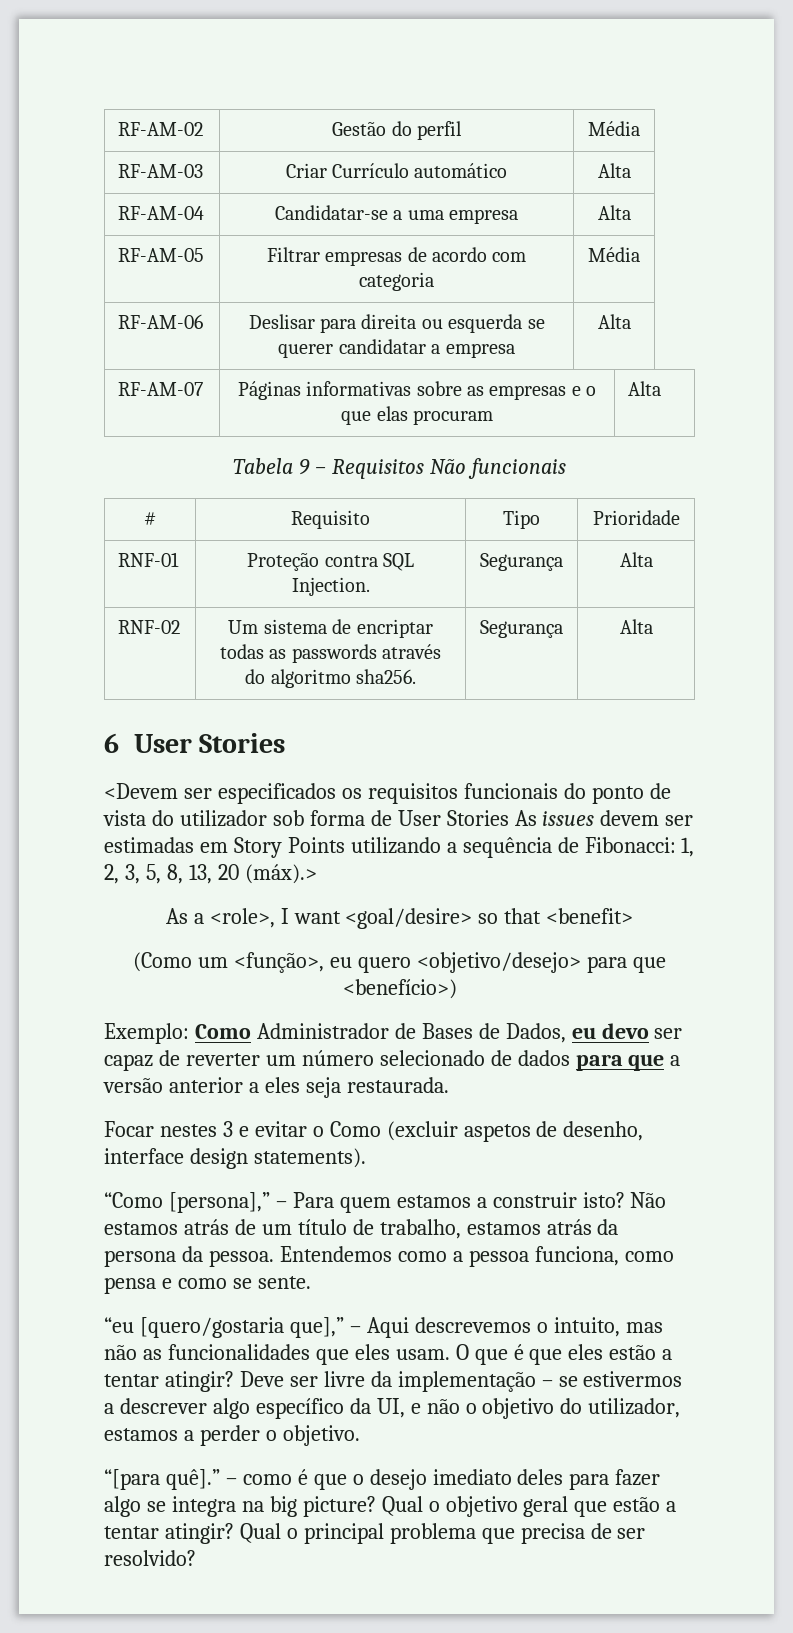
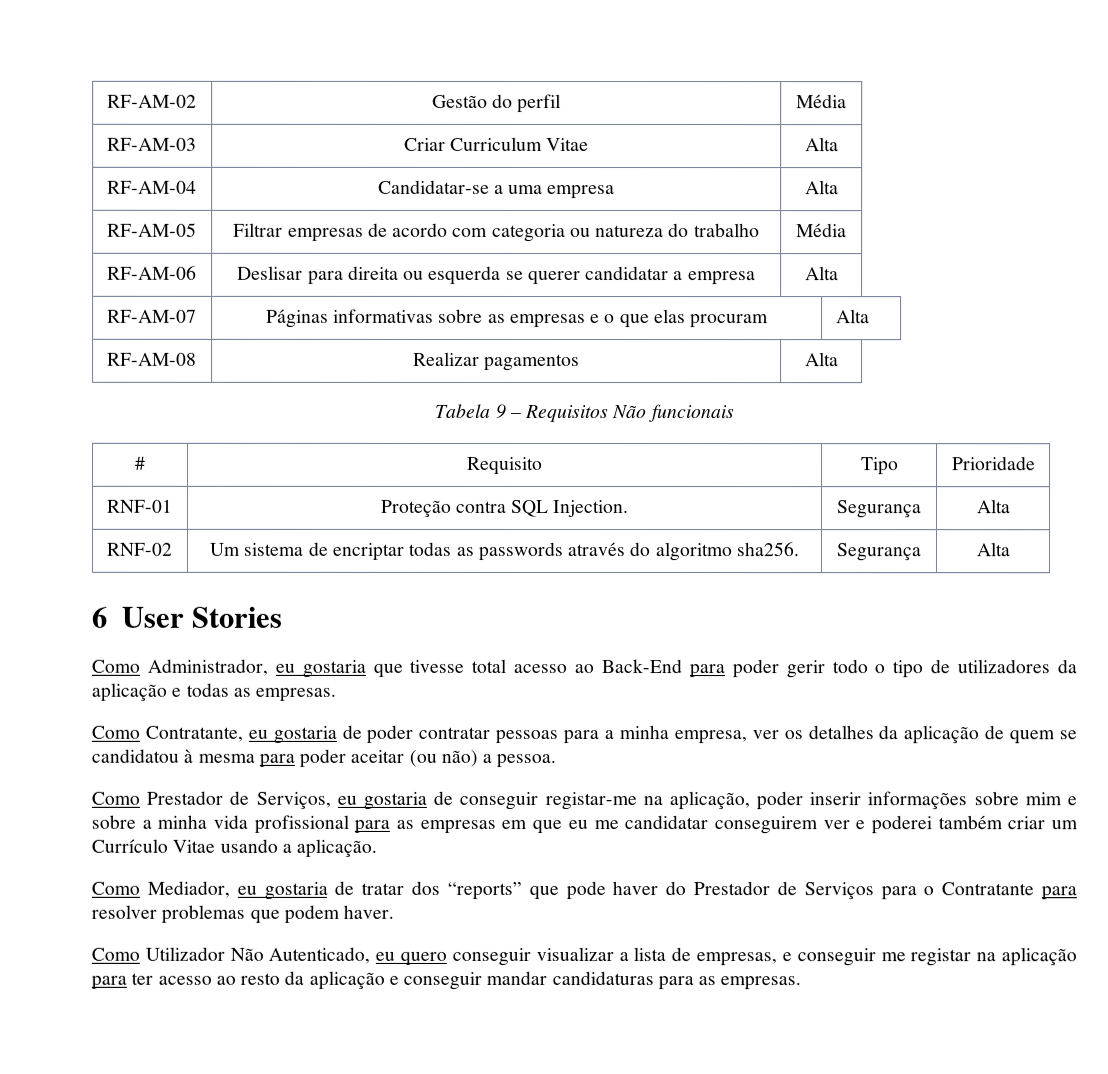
[332,163,508,178] Currículo automático -> [450,136,590,152] Curriculum Vitae
(434, 281) none -> [569,223,760,238] ou natureza do trabalho
(662, 388) none -> [106,352,197,366] [412,351,581,372] [804,352,839,367] // RF-AM-08 | Realizar pagamentos | Alta
[104,783,671,804] [103,810,694,827] [104,837,695,858] [104,864,317,884] [165,908,634,929] [133,952,666,973] [342,979,457,999] [104,1023,683,1044] [104,1050,681,1071] [103,1077,449,1098] [104,1121,644,1142] [104,1148,366,1169] [104,1192,667,1213] [104,1219,619,1239] [104,1246,674,1267] [104,1276,311,1294] [104,1317,663,1338] [104,1344,673,1365] [104,1371,683,1392] [104,1398,681,1419] [104,1425,360,1446] [104,1469,661,1490] [104,1496,677,1517] [104,1523,646,1544] [104,1550,196,1566] <Devem ser especificados os requisitos funcionais do ponto de vista do utilizador sob forma de User Stories As issues devem ser estimadas em Story Points utilizando a sequência de Fibonacci: 1, 2, 3, 5, 8, 13, 20 (máx).> // As a <role>, I want <goal/desire> so that <benefit> // (Como um <função>, eu quero <objetivo/desejo> para que <benefício>) // Exemplo: Como Administrador de Bases de Dados, eu devo ser capaz de reverter um número selecionado de dados para que a versão anterior a eles seja restaurada. // Focar nestes 3 e evitar o Como (excluir aspetos de desenho, interface design statements). // “Como [persona],” – Para quem estamos a construir isto? Não estamos atrás de um título de trabalho, estamos atrás da persona da pessoa. Entendemos como a pessoa funciona, como pensa e como se sente. // “eu [quero/gostaria que],” – Aqui descrevemos o intuito, mas não as funcionalidades que eles usam. O que é que eles estão a tentar atingir? Deve ser livre da implementação – se estivermos a descrever algo específico da UI, e não o objetivo do utilizador, estamos a perder o objetivo. // “[para quê].” – como é que o desejo imediato deles para fazer algo se integra na big picture? Qual o objetivo geral que estão a tentar atingir? Qual o principal problema que precisa de ser resolvido? -> [91,658,1078,679] [91,682,337,702] [91,724,1078,745] [91,748,557,769] [91,790,1077,811] [91,814,1079,835] [91,838,378,858] [91,880,1078,901] [91,904,395,924] [91,946,1078,967] [91,970,802,991] Como Administrador, eu gostaria que tivesse total acesso ao Back-End para poder gerir todo o tipo de utilizadores da aplicação e todas as empresas. // Como Contratante, eu gostaria de poder contratar pessoas para a minha empresa, ver os detalhes da aplicação de quem se candidatou à mesma para poder aceitar (ou não) a pessoa. // Como Prestador de Serviços, eu gostaria de conseguir registar-me na aplicação, poder inserir informações sobre mim e sobre a minha vida profissional para as empresas em que eu me candidatar conseguirem ver e poderei também criar um Currículo Vitae usando a aplicação. // Como Mediador, eu gostaria de tratar dos “reports” que pode haver do Prestador de Serviços para o Contratante para resolver problemas que podem haver. // Como Utilizador Não Autenticado, eu quero conseguir visualizar a lista de empresas, e conseguir me registar na aplicação para ter acesso ao resto da aplicação e conseguir mandar candidaturas para as empresas.

